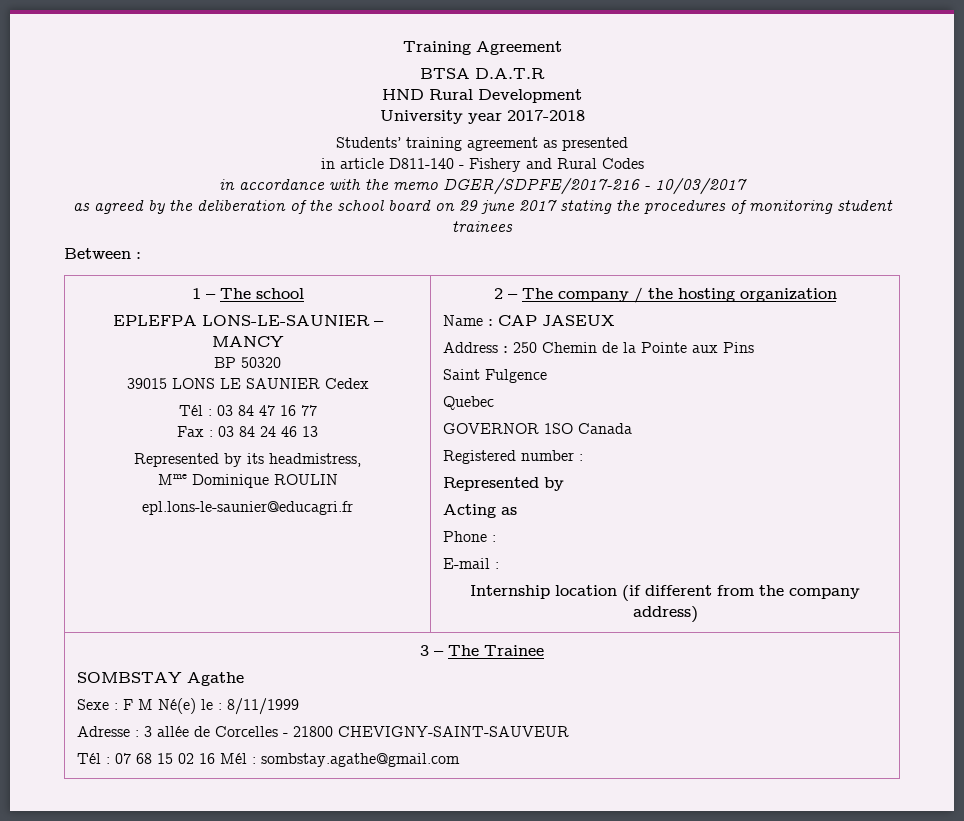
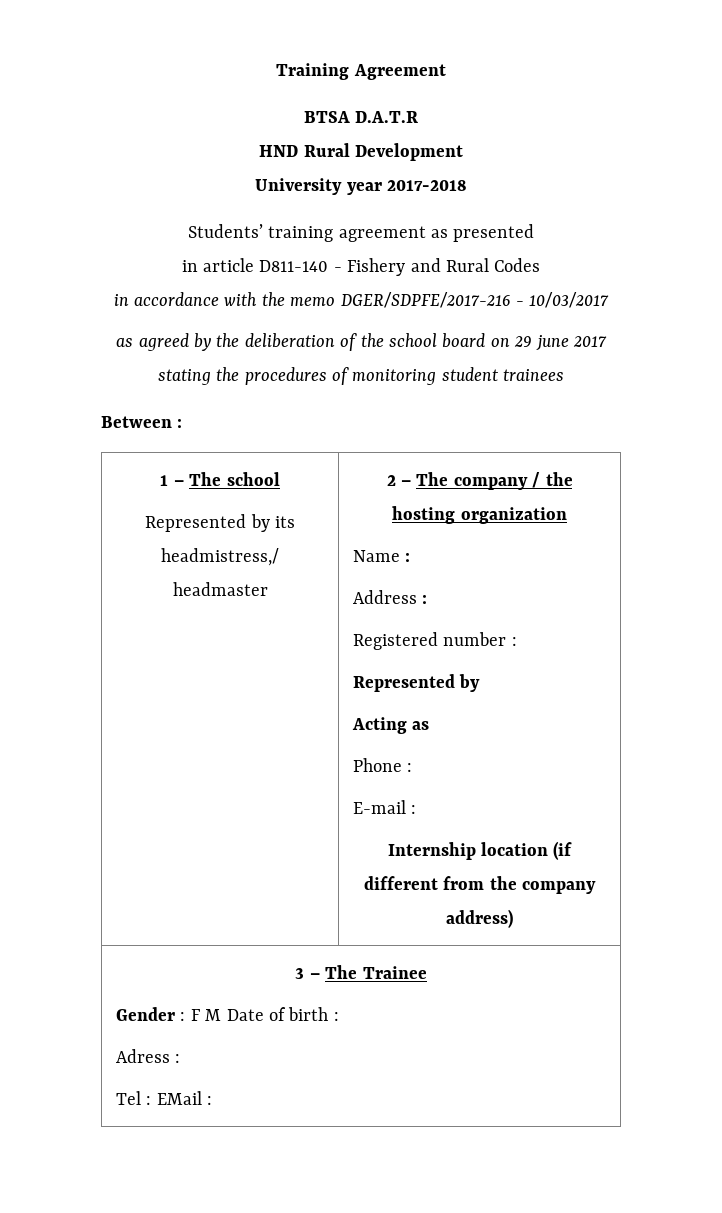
[112,315,384,326] [211,336,284,347] [214,357,281,368] [126,378,369,389] [178,405,317,416] [177,426,318,437] [134,453,361,467] [157,474,338,488] [142,501,353,515] EPLEFPA LONS-LE-SAUNIER – MANCY // BP 50320 // 39015 LONS LE SAUNIER Cedex // Tél : 03 84 47 16 77 // Fax : 03 84 24 46 13 // Represented by its headmistress, // Mme Dominique ROULIN // epl.lons-le-saunier@educagri.fr -> [145,514,295,532] [161,548,279,566] [172,582,268,596] Represented by its headmistress,/ headmaster
[497,315,615,326] CAP JASEUX -> (411, 557) none
[512,342,754,353] [442,369,547,383] [442,396,494,410] [442,423,632,434] 250 Chemin de la Pointe aux Pins // Saint Fulgence // Quebec // GOVERNOR 1SO Canada -> (428, 599) none
[76,672,244,686] [76,698,299,715] [76,726,569,737] [76,753,460,767] SOMBSTAY Agathe // Sexe : F M Né(e) le : 8/11/1999 // Adresse : 3 allée de Corcelles - 21800 CHEVIGNY-SAINT-SAUVEUR // Tél : 07 68 15 02 16 Mél : sombstay.agathe@gmail.com -> [116,1007,339,1021] [116,1049,181,1063] [116,1091,213,1105] Gender : F M Date of birth : // Adress : // Tel : EMail :

